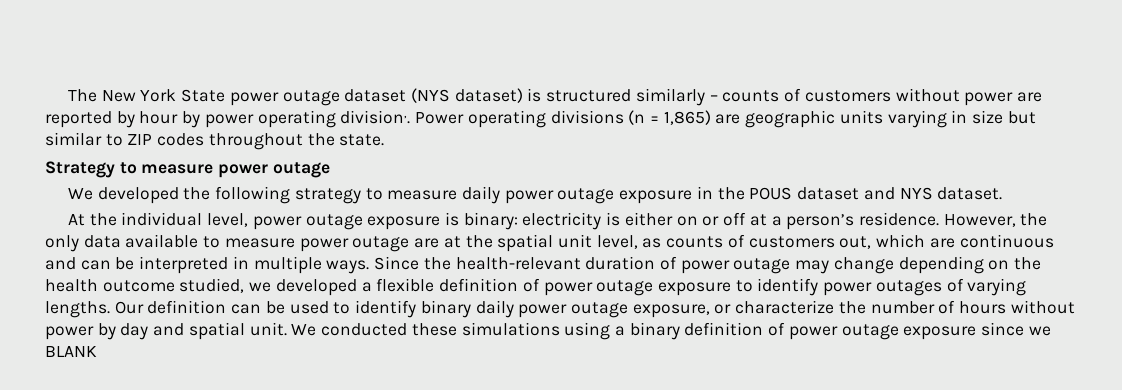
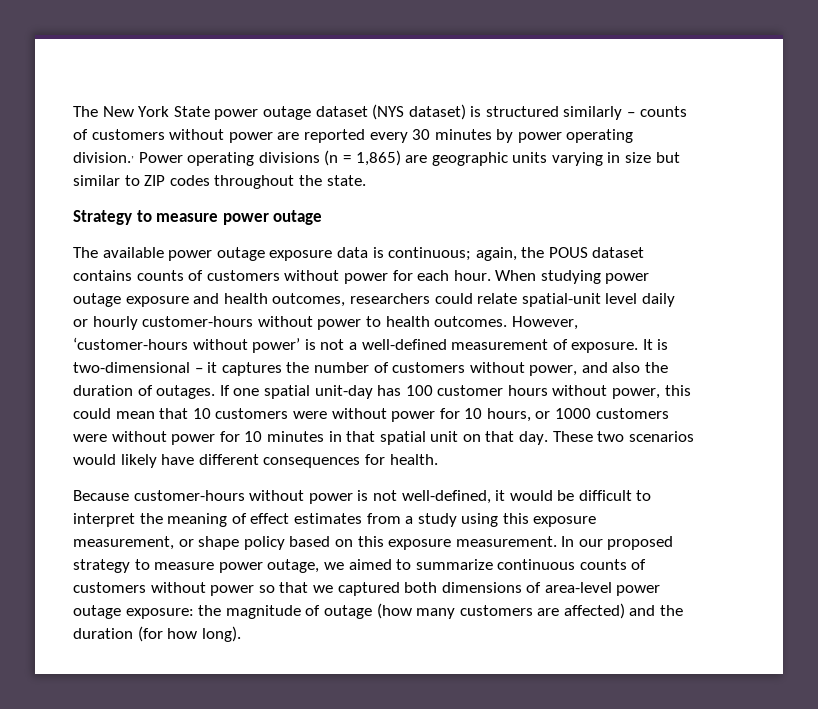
[116,111,179,128] by hour -> [369,129,492,143] every 30 minutes
[340,110,411,124] division,. -> [73,152,134,163] division.,
[67,186,1003,204] [67,212,1048,230] [45,234,1054,252] [45,256,1042,274] [45,278,1027,296] [45,300,1075,318] [45,322,1051,340] [45,346,97,357] We developed the following strategy to measure daily power outage exposure in the POUS dataset and NYS dataset. // At the individual level, power outage exposure is binary: electricity is either on or off at a person’s residence. However, the only data available to measure power outage are at the spatial unit level, as counts of customers out, which are continuous and can be interpreted in multiple ways. Since the health-relevant duration of power outage may change depending on the health outcome studied, we developed a flexible definition of power outage exposure to identify power outages of varying lengths. Our definition can be used to identify binary daily power outage exposure, or characterize the number of hours without power by day and spatial unit. We conducted these simulations using a binary definition of power outage exposure since we BLANK -> [73,247,645,261] [73,270,650,284] [73,293,675,307] [73,316,578,330] [73,337,669,353] [73,362,669,376] [73,385,691,399] [73,408,669,422] [73,431,694,445] [73,454,438,468] [73,490,652,504] [73,513,597,527] [73,536,674,550] [73,559,647,573] [73,582,661,596] [73,603,684,619] [73,626,241,642] The available power outage exposure data is continuous; again, the POUS dataset contains counts of customers without power for each hour. When studying power outage exposure and health outcomes, researchers could relate spatial-unit level daily or hourly customer-hours without power to health outcomes. However, ‘customer-hours without power’ is not a well-defined measurement of exposure. It is two-dimensional – it captures the number of customers without power, and also the duration of outages. If one spatial unit-day has 100 customer hours without power, this could mean that 10 customers were without power for 10 hours, or 1000 customers were without power for 10 minutes in that spatial unit on that day. These two scenarios would likely have different consequences for health. // Because customer-hours without power is not well-defined, it would be difficult to interpret the meaning of effect estimates from a study using this exposure measurement, or shape policy based on this exposure measurement. In our proposed strategy to measure power outage, we aimed to summarize continuous counts of customers without power so that we captured both dimensions of area-level power outage exposure: the magnitude of outage (how many customers are affected) and the duration (for how long).

